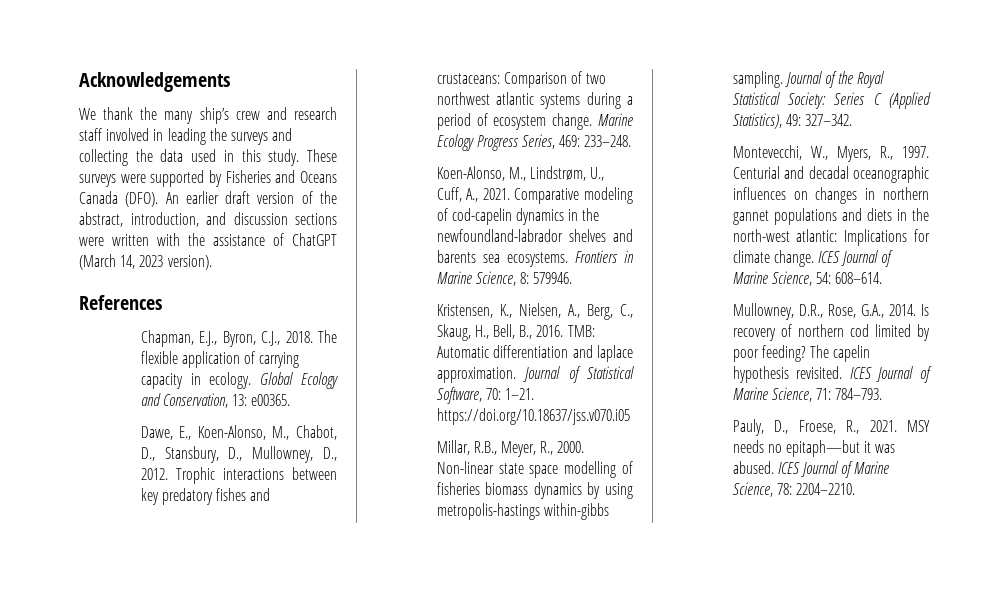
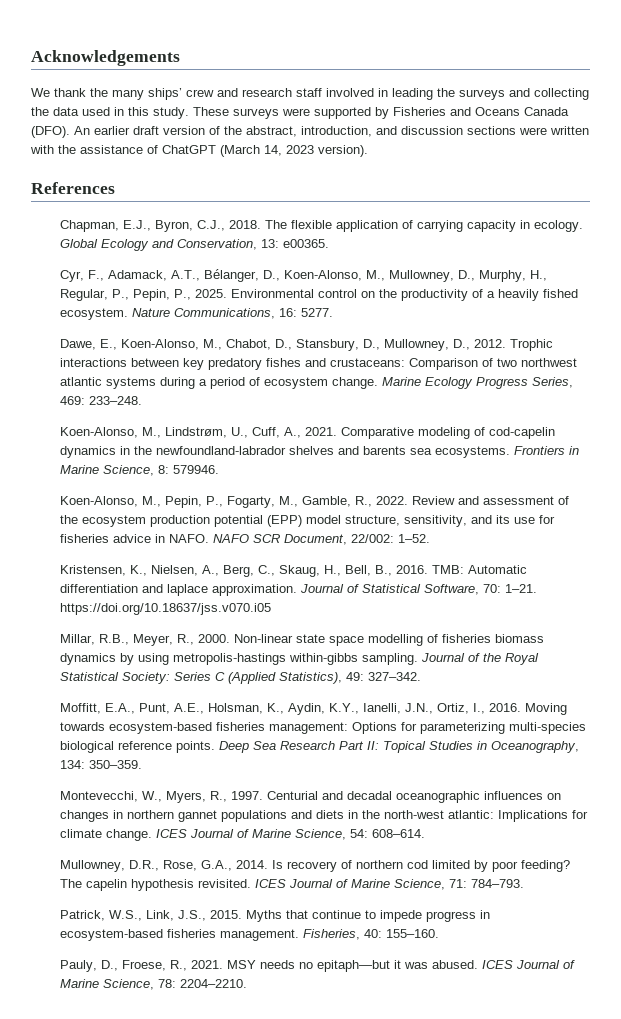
[199,107,229,124] ship’s -> [148,88,182,100] ships’
(291, 400) none -> [59,269,547,282] [59,289,578,301] [59,308,333,320] // Cyr, F., Adamack, A.T., Bélanger, D., Koen-Alonso, M., Mullowney, D., Murphy, H., Regular, P., Pepin, P., 2025. Environmental control on the productivity of a heavily fished ecosystem. Nature Communications, 16: 5277.
(573, 278) none -> [59,496,569,508] [59,515,555,527] [59,534,430,545] // Koen-Alonso, M., Pepin, P., Fogarty, M., Gamble, R., 2022. Review and assessment of the ecosystem production potential (EPP) model structure, sensitivity, and its use for fisheries advice in NAFO. NAFO SCR Document, 22/002: 1–52.
(853, 120) none -> [59,703,567,715] [59,722,586,734] [59,741,579,753] [59,760,142,769] // Moffitt, E.A., Punt, A.E., Holsman, K., Aydin, K.Y., Ianelli, J.N., Ortiz, I., 2016. Moving towards ecosystem-based fisheries management: Options for parameterizing multi-species biological reference points. Deep Sea Research Part II: Topical Studies in Oceanography, 134: 350–359.
(883, 394) none -> [59,910,490,922] [59,929,439,941] // Patrick, W.S., Link, J.S., 2015. Myths that continue to impede progress in ecosystem-based fisheries management. Fisheries, 40: 155–160.

